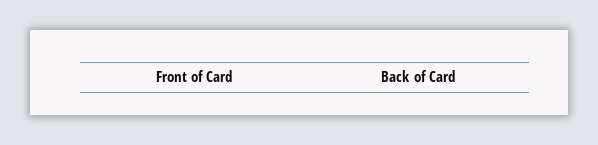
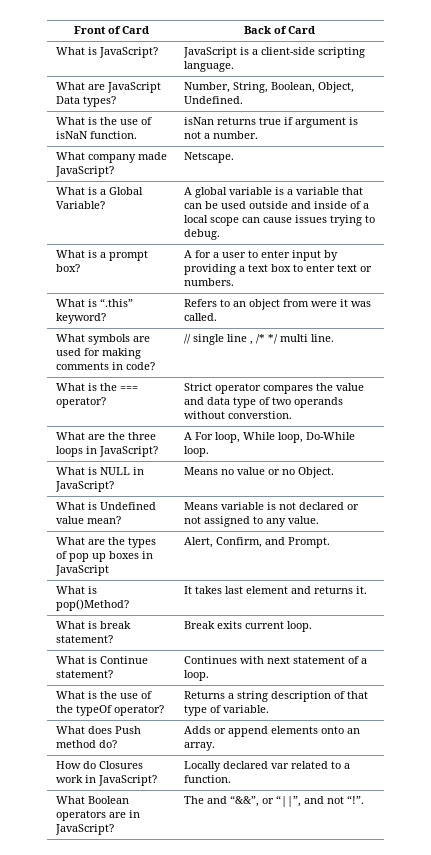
(455, 76) none -> [55,47,158,58] [182,47,365,58] [183,61,234,72] [55,82,161,93] [55,96,116,107] [183,82,354,93] [183,96,243,104] [55,117,152,125] [55,131,137,139] [183,117,358,128] [183,131,258,139] [55,152,167,163] [54,166,114,177] [183,152,234,163] [55,187,143,195] [55,201,105,209] [183,187,363,198] [183,201,369,209] [183,215,375,226] [183,229,220,240] [55,250,148,261] [55,264,80,272] [183,250,338,261] [183,264,372,275] [183,278,234,286] [55,298,133,307] [55,313,106,324] [183,299,371,310] [183,313,217,321] [55,334,150,345] [55,348,141,359] [55,362,155,370] [183,334,334,345] [55,383,138,391] [55,397,106,408] [183,383,364,394] [183,397,343,408] [183,411,292,419] [55,432,156,440] [55,446,158,457] [183,432,355,443] [183,446,209,457] [55,467,144,475] [54,481,114,492] [183,467,334,478] [55,502,156,510] [55,516,121,524] [183,502,359,510] [183,516,319,527] [55,537,156,548] [55,551,153,562] [54,565,109,576] [183,537,330,548] [55,586,97,594] [55,599,129,611] [183,586,367,594] [55,621,131,629] [55,635,113,643] [183,621,312,632] [55,656,148,664] [55,670,113,678] [183,656,367,664] [183,670,209,681] [55,691,152,699] [55,705,164,716] [183,691,368,702] [183,705,269,716] [55,726,141,734] [55,740,117,748] [183,726,360,737] [183,742,215,751] [55,761,143,769] [55,775,157,786] [183,761,350,772] [183,775,231,783] [55,796,129,804] [55,810,140,821] [54,824,114,835] [183,795,364,807] // What is JavaScript? | JavaScript is a client-side scripting language. // What are JavaScript Data types? | Number, String, Boolean, Object, Undefined. // What is the use of isNaN function. | isNan returns true if argument is not a number. // What company made JavaScript? | Netscape. // What is a Global Variable? | A global variable is a variable that can be used outside and inside of a local scope can cause issues trying to debug. // What is a prompt box? | A for a user to enter input by providing a text box to enter text or numbers. // What is “.this” keyword? | Refers to an object from were it was called. // What symbols are used for making comments in code? | // single line , /* */ multi line. // What is the === operator? | Strict operator compares the value and data type of two operands without converstion. // What are the three loops in JavaScript? | A For loop, While loop, Do-While loop. // What is NULL in JavaScript? | Means no value or no Object. // What is Undefined value mean? | Means variable is not declared or not assigned to any value. // What are the types of pop up boxes in JavaScript | Alert, Confirm, and Prompt. // What is pop()Method? | It takes last element and returns it. // What is break statement? | Break exits current loop. // What is Continue statement? | Continues with next statement of a loop. // What is the use of the typeOf operator? | Returns a string description of that type of variable. // What does Push method do? | Adds or append elements onto an array. // How do Closures work in JavaScript? | Locally declared var related to a function. // What Boolean operators are in JavaScript? | The and “&&”, or “||”, and not “!”.

